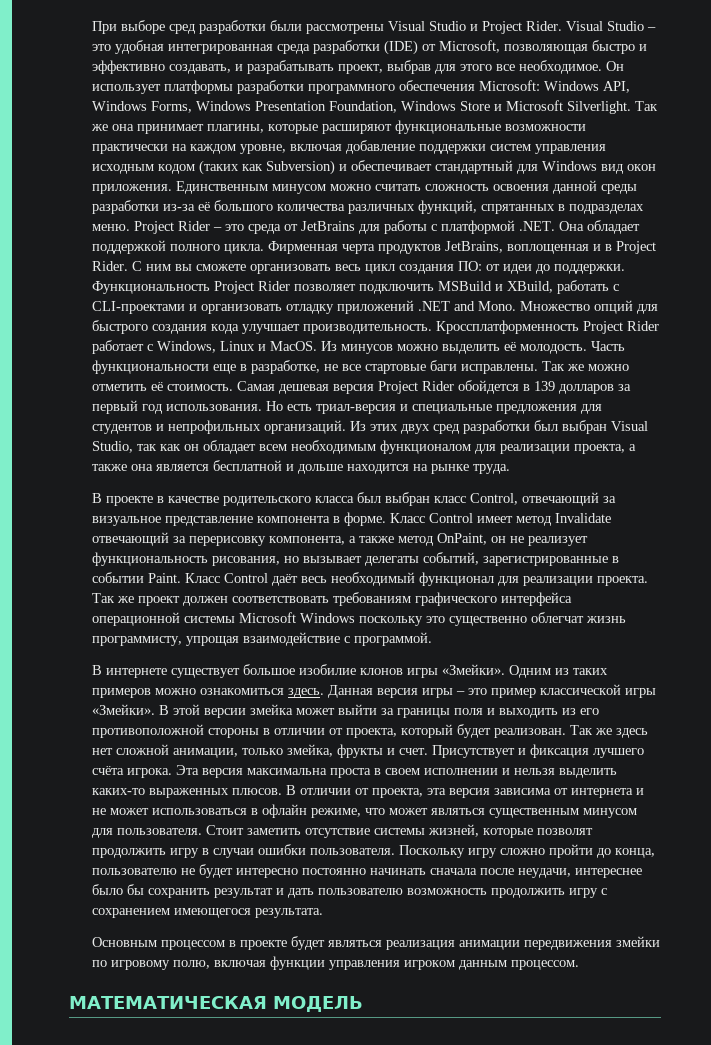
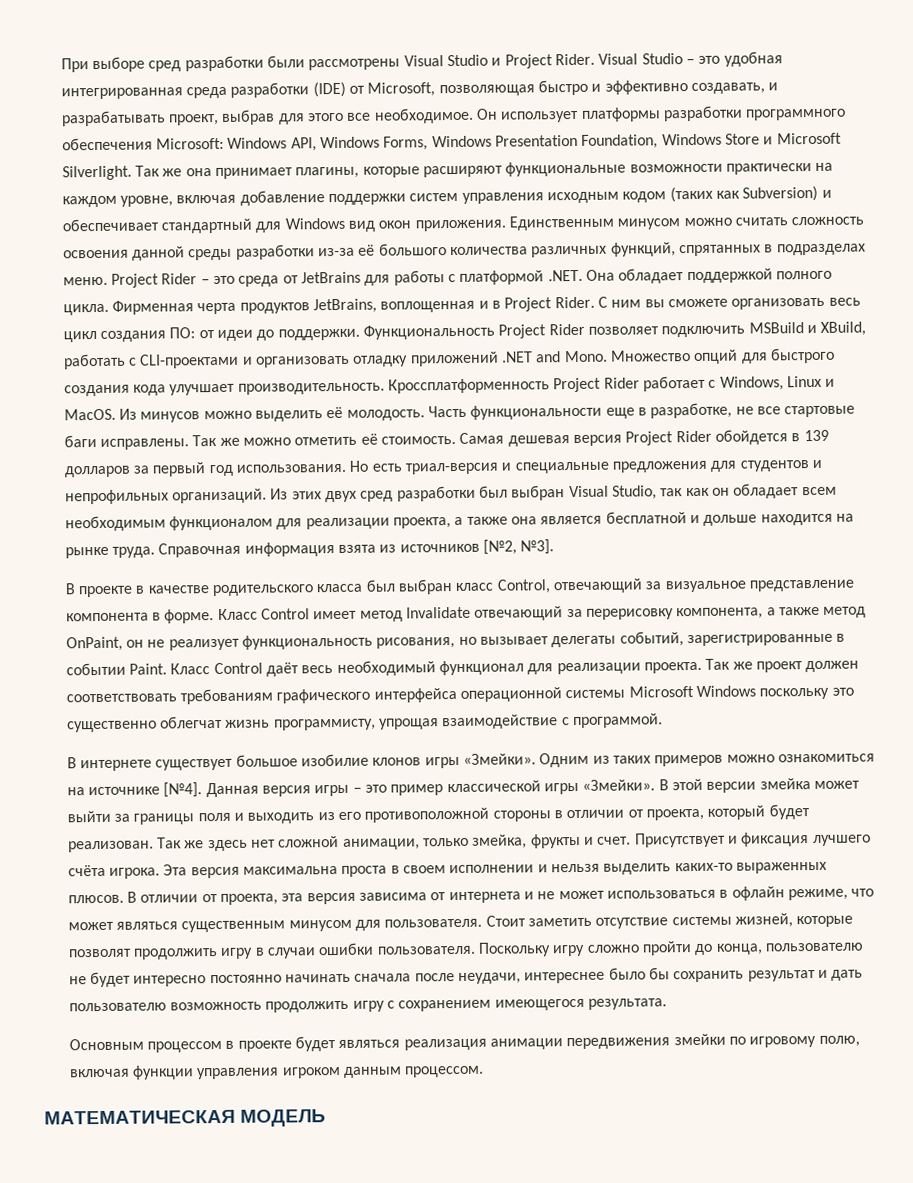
(511, 469) none -> [158,539,555,558] Справочная информация взята из источников [№2, №3].
[288,688,325,698] здесь. -> [66,782,203,798] на источнике [№4].

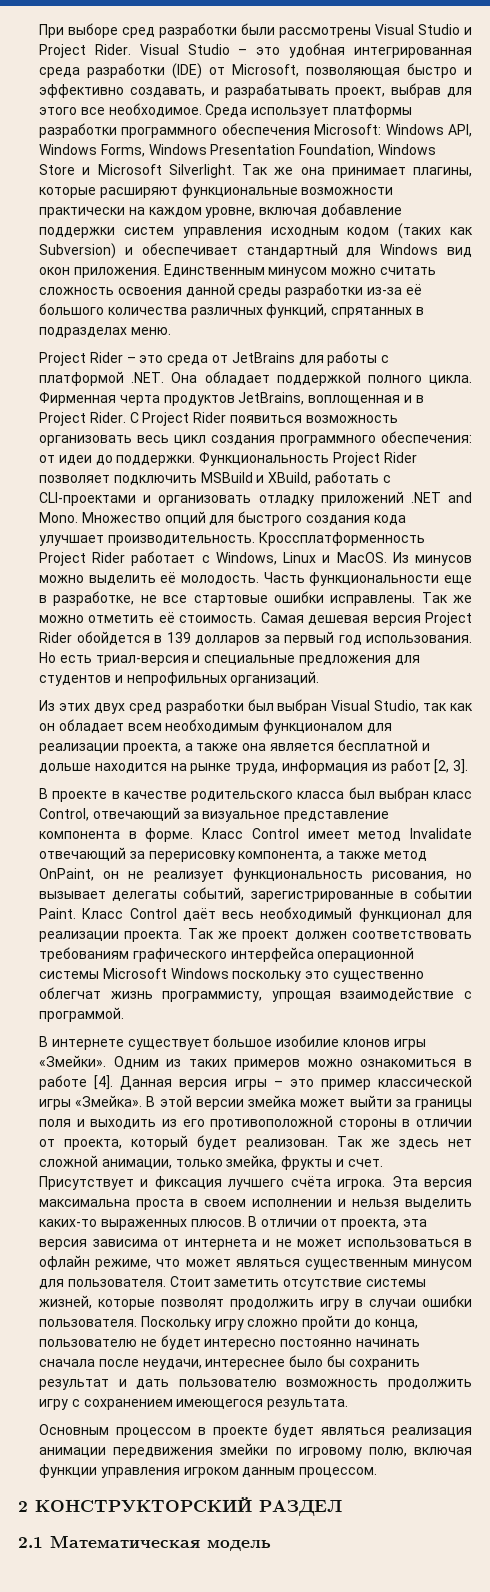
[475,108,498,120] Он -> [205,104,248,118] Среда
(108, 281) none -> (171, 331) //
[611,298,728,308] ним вы сможете -> [142,412,398,426] Project Rider появиться возможность
[169,327,196,339] ПО: -> [280,431,473,446] программного обеспечения:
[63,435,97,448] баги -> [273,591,324,603] ошибки
(268, 496) none -> (320, 678) //
[112,539,555,558] труда. Справочная информация взята из источников [№2, №3]. -> [235,759,469,774] труда, информация из работ [2, 3].
[66,782,203,798] на источнике [№4]. -> [463,1059,472,1067] [39,1075,114,1090] в работе [4].
[582,779,656,791] «Змейки». -> [75,1095,143,1107] «Змейка».
[44,1109,327,1127] МАТЕМАТИЧЕСКАЯ МОДЕЛЬ -> [18,1497,342,1516] [18,1535,271,1551] 2 КОНСТРУКТОРСКИЙ РАЗДЕЛ // 2.1 Математическая модель

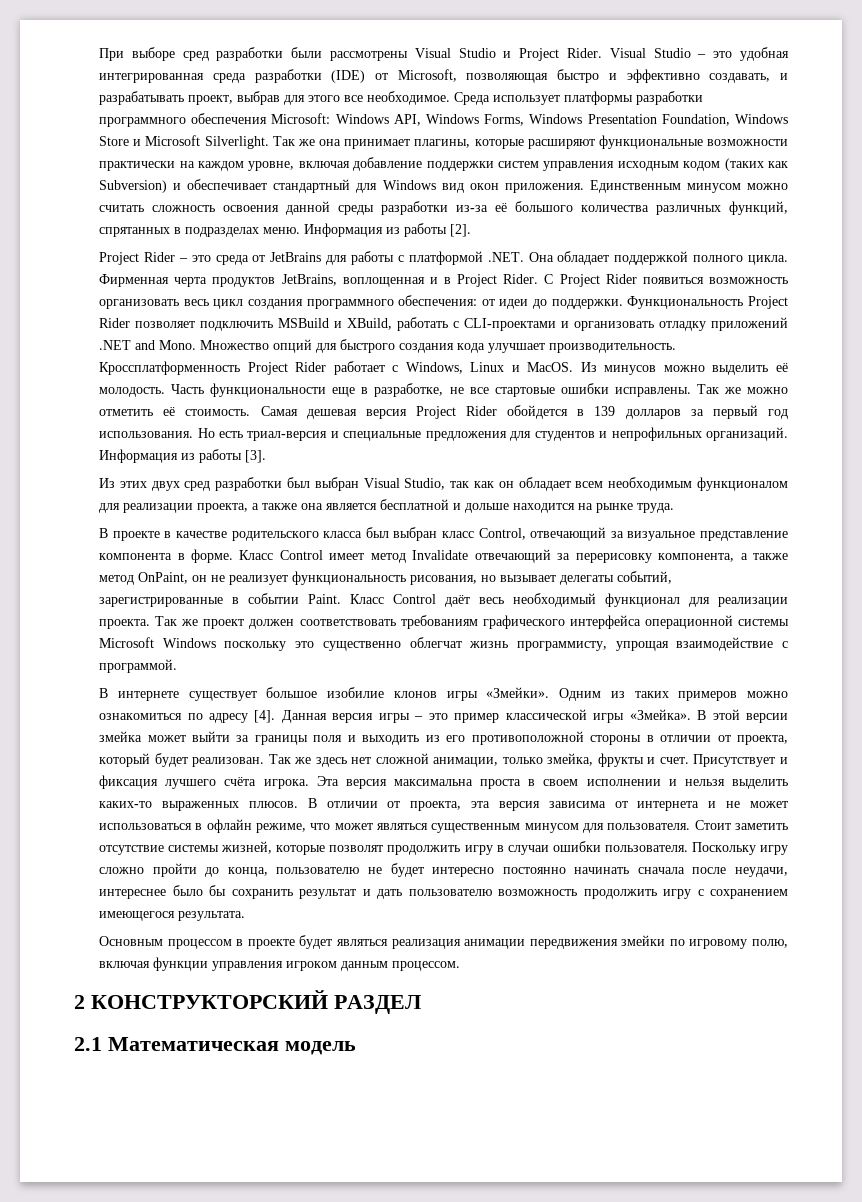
(171, 331) none -> [304,223,472,237] Информация из работы [2].
(320, 678) none -> [99,449,267,463] Информация из работы [3].
[235,759,469,774] труда, информация из работ [2, 3]. -> [637,503,675,513] труда.
[463,1059,472,1067] [39,1075,88,1090] в работе -> [187,713,249,723] по адресу

